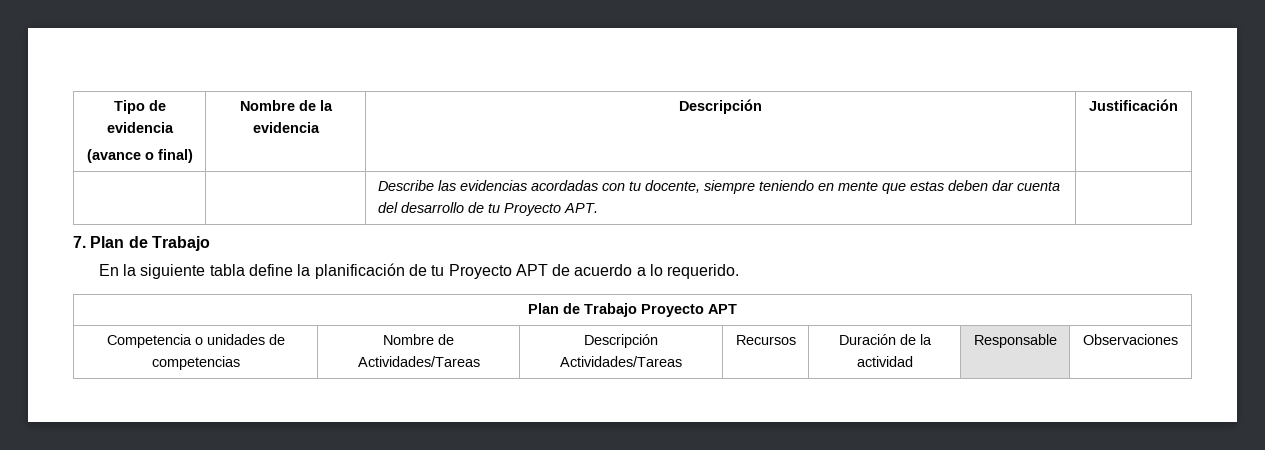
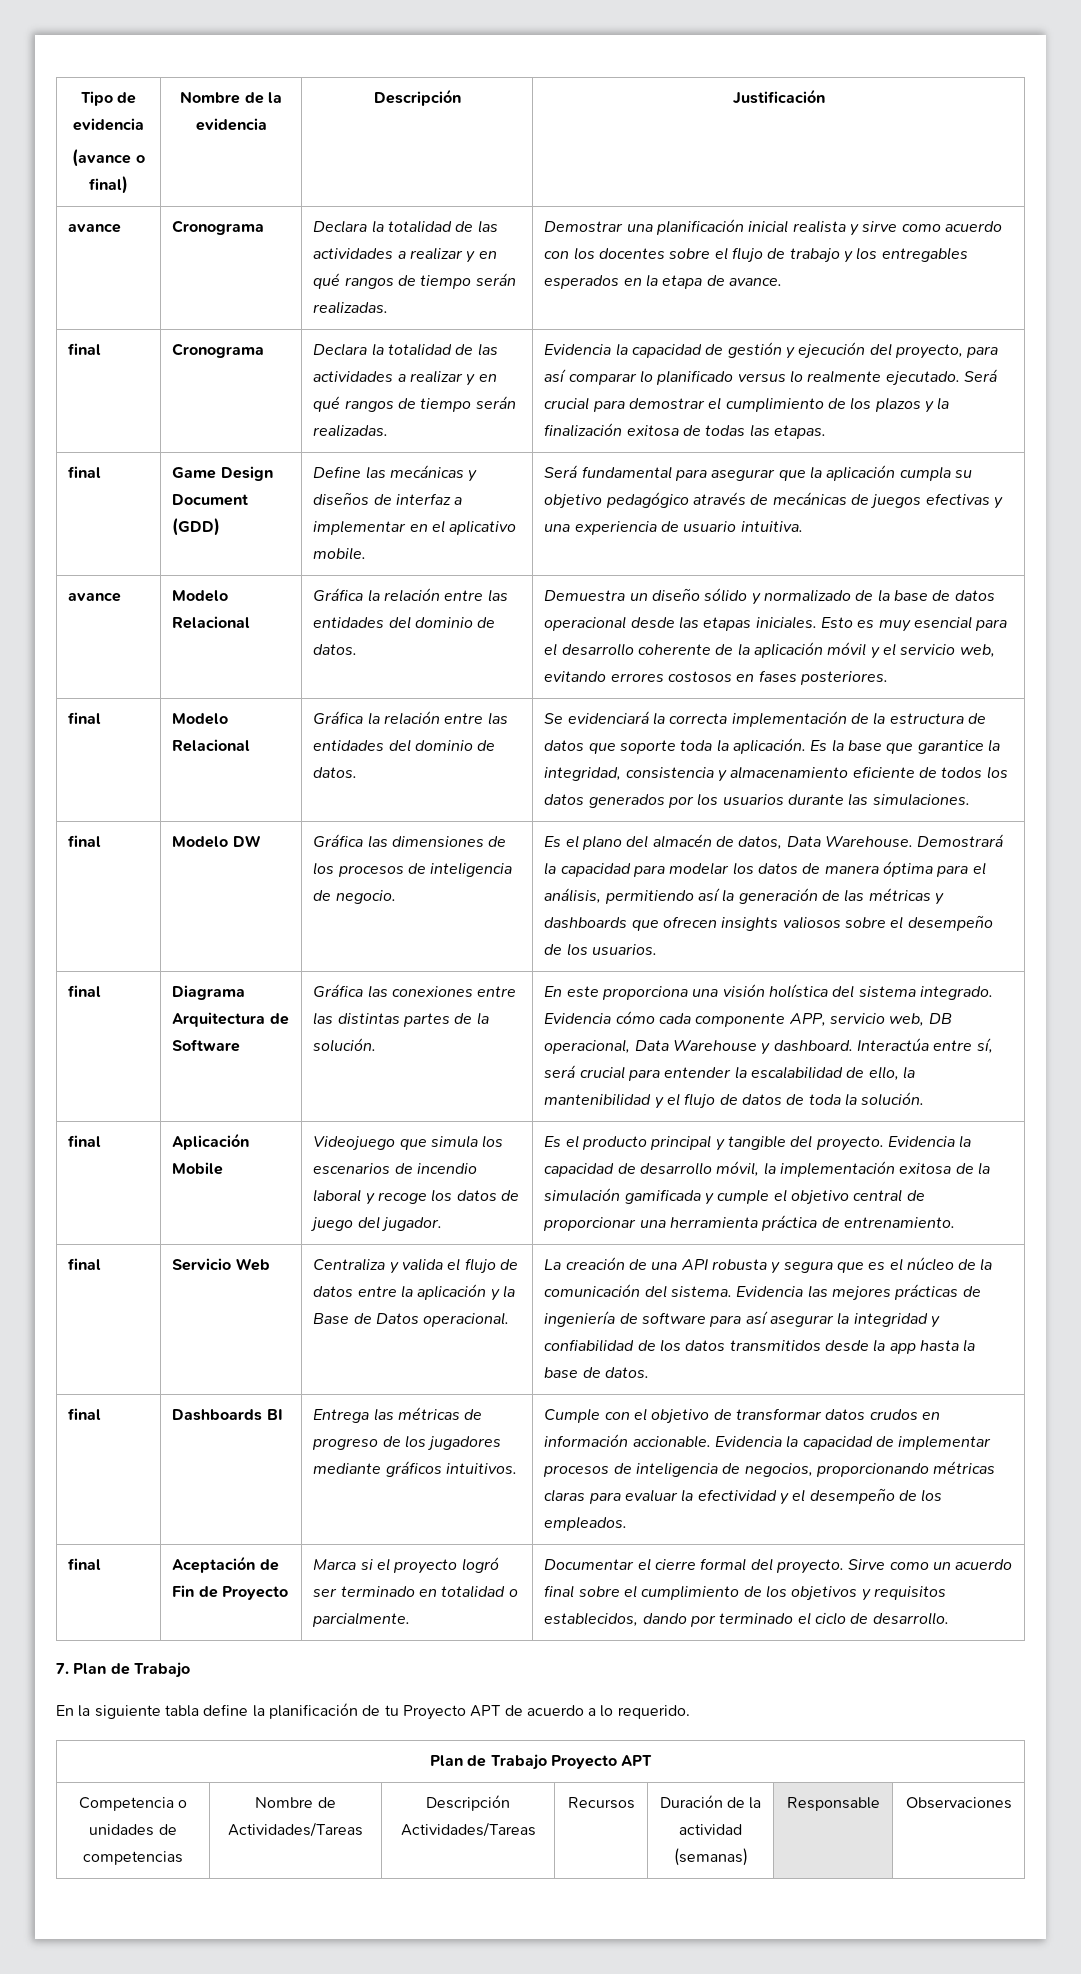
[377,180,1060,194] [377,202,598,216] | | Describe las evidencias acordadas con tu docente, siempre teniendo en mente que estas deben dar cuenta del desarrollo de tu Proyecto APT. | -> [68,223,122,233] [172,220,265,235] [313,220,498,233] [313,247,497,263] [313,273,516,289] [313,301,389,314] [544,219,1002,236] [544,247,968,263] [544,274,782,289] [68,343,102,355] [172,343,265,358] [313,343,498,356] [313,370,497,386] [313,396,516,412] [313,424,389,437] [544,342,999,359] [544,369,998,386] [544,397,950,413] [544,423,826,439] [68,466,102,478] [172,466,273,481] [172,494,249,506] [172,518,221,536] [313,465,478,482] [313,492,463,505] [313,520,517,535] [313,547,367,560] [544,465,972,481] [544,492,1003,509] [544,521,803,535] [68,592,122,602] [172,590,229,602] [172,616,251,629] [313,588,508,602] [313,616,496,629] [313,644,358,655] [544,588,995,605] [544,616,1008,632] [544,642,995,659] [544,670,888,685] [68,712,102,724] [172,713,229,725] [172,739,251,752] [313,711,508,725] [313,739,496,752] [313,767,358,778] [544,711,986,727] [544,738,1000,754] [544,766,1008,782] [544,793,970,808] [68,835,102,847] [172,835,261,848] [313,834,507,848] [313,862,513,877] [313,890,396,904] [544,834,1005,850] [544,861,986,877] [544,888,944,905] [544,915,993,931] [544,943,657,956] [68,985,102,997] [172,985,246,1000] [172,1012,289,1027] [172,1039,241,1052] [313,984,517,998] [313,1012,489,1027] [313,1038,377,1052] [544,984,993,1000] [544,1011,952,1027] [544,1038,993,1055] [544,1065,915,1081] [544,1092,925,1109] [68,1135,102,1147] [172,1133,250,1150] [172,1162,224,1175] [313,1135,504,1151] [313,1163,477,1174] [313,1189,519,1205] [310,1216,442,1232] [544,1135,972,1151] [544,1161,990,1177] [544,1188,925,1205] [543,1215,955,1231] [68,1258,102,1270] [172,1258,270,1271] [313,1258,518,1274] [313,1284,515,1301] [313,1312,510,1327] [544,1257,993,1274] [544,1284,981,1301] [544,1311,940,1328] [544,1339,976,1354] [544,1367,649,1378] [68,1408,102,1420] [172,1409,283,1421] [313,1407,483,1423] [312,1435,502,1451] [313,1461,517,1477] [544,1408,940,1424] [544,1434,992,1450] [543,1461,996,1477] [544,1488,943,1505] [544,1516,628,1531] [68,1558,102,1570] [172,1556,279,1573] [172,1585,288,1600] [313,1557,499,1574] [313,1585,518,1598] [312,1612,411,1627] [544,1558,1013,1574] [544,1585,946,1601] [544,1612,949,1627] avance | Cronograma | Declara la totalidad de las actividades a realizar y en qué rangos de tiempo serán realizadas. | Demostrar una planificación inicial realista y sirve como acuerdo con los docentes sobre el flujo de trabajo y los entregables esperados en la etapa de avance. // final | Cronograma | Declara la totalidad de las actividades a realizar y en qué rangos de tiempo serán realizadas. | Evidencia la capacidad de gestión y ejecución del proyecto, para así comparar lo planificado versus lo realmente ejecutado. Será crucial para demostrar el cumplimiento de los plazos y la finalización exitosa de todas las etapas. // final | Game Design Document (GDD) | Define las mecánicas y diseños de interfaz a implementar en el aplicativo mobile. | Será fundamental para asegurar que la aplicación cumpla su objetivo pedagógico através de mecánicas de juegos efectivas y una experiencia de usuario intuitiva. // avance | Modelo Relacional | Gráfica la relación entre las entidades del dominio de datos. | Demuestra un diseño sólido y normalizado de la base de datos operacional desde las etapas iniciales. Esto es muy esencial para el desarrollo coherente de la aplicación móvil y el servicio web, evitando errores costosos en fases posteriores. // final | Modelo Relacional | Gráfica la relación entre las entidades del dominio de datos. | Se evidenciará la correcta implementación de la estructura de datos que soporte toda la aplicación. Es la base que garantice la integridad, consistencia y almacenamiento eficiente de todos los datos generados por los usuarios durante las simulaciones. // final | Modelo DW | Gráfica las dimensiones de los procesos de inteligencia de negocio. | Es el plano del almacén de datos, Data Warehouse. Demostrará la capacidad para modelar los datos de manera óptima para el análisis, permitiendo así la generación de las métricas y dashboards que ofrecen insights valiosos sobre el desempeño de los usuarios. // final | Diagrama Arquitectura de Software | Gráfica las conexiones entre las distintas partes de la solución. | En este proporciona una visión holística del sistema integrado. Evidencia cómo cada componente APP, servicio web, DB operacional, Data Warehouse y dashboard. Interactúa entre sí, será crucial para entender la escalabilidad de ello, la mantenibilidad y el flujo de datos de toda la solución. // final | Aplicación Mobile | Videojuego que simula los escenarios de incendio laboral y recoge los datos de juego del jugador. | Es el producto principal y tangible del proyecto. Evidencia la capacidad de desarrollo móvil, la implementación exitosa de la simulación gamificada y cumple el objetivo central de proporcionar una herramienta práctica de entrenamiento. // final | Servicio Web | Centraliza y valida el flujo de datos entre la aplicación y la Base de Datos operacional. | La creación de una API robusta y segura que es el núcleo de la comunicación del sistema. Evidencia las mejores prácticas de ingeniería de software para así asegurar la integridad y confiabilidad de los datos transmitidos desde la app hasta la base de datos. // final | Dashboards BI | Entrega las métricas de progreso de los jugadores mediante gráficos intuitivos. | Cumple con el objetivo de transformar datos crudos en información accionable. Evidencia la capacidad de implementar procesos de inteligencia de negocios, proporcionando métricas claras para evaluar la efectividad y el desempeño de los empleados. // final | Aceptación de Fin de Proyecto | Marca si el proyecto logró ser terminado en totalidad o parcialmente. | Documentar el cierre formal del proyecto. Sirve como un acuerdo final sobre el cumplimiento de los objetivos y requisitos establecidos, dando por terminado el ciclo de desarrollo.
(913, 361) none -> [673,1848,748,1866] (semanas)

